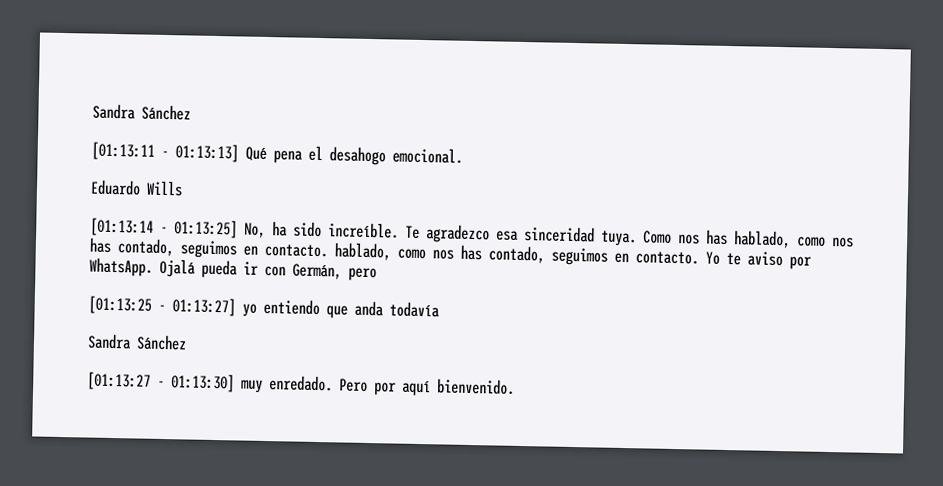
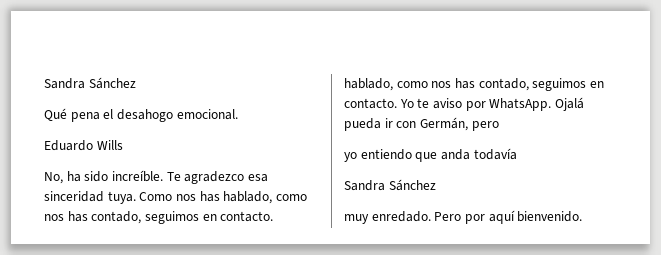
[92,103,191,121] [91,141,239,163] Sandra Sánchez // [01:13:11 - 01:13:13] -> [44,77,136,89] Sandra Sánchez //
[90,217,238,239] [01:13:14 - 01:13:25] -> (123, 145) none
[88,295,236,317] [01:13:25 - 01:13:27] -> (499, 126) none
[87,371,235,393] [01:13:27 - 01:13:30] -> (436, 185) none

